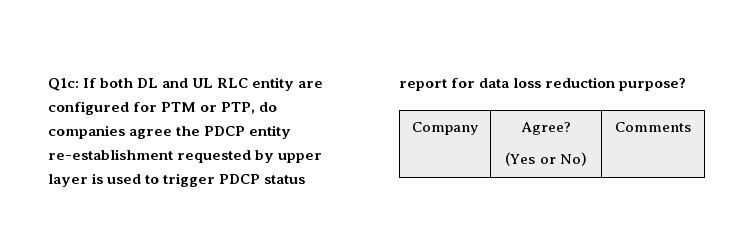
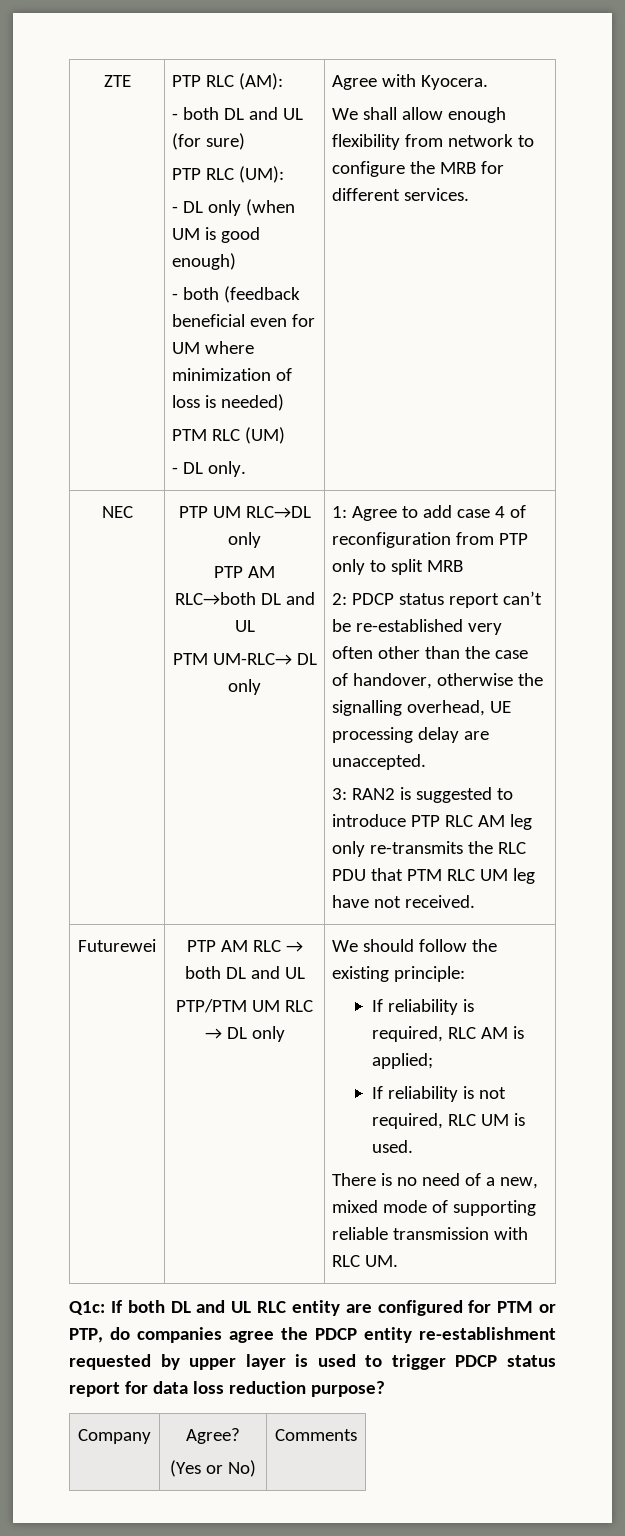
(48, 84) none -> [103,75,131,87] [172,73,284,90] [172,107,304,120] [172,133,246,150] [172,166,285,183] [172,199,296,216] [172,227,261,243] [172,253,237,270] [172,286,301,303] [172,314,316,327] [172,341,255,354] [172,368,293,381] [172,394,285,411] [172,427,286,444] [172,461,247,477] [332,74,489,90] [332,107,507,123] [332,134,535,150] [332,161,505,177] [332,188,470,201] [101,506,133,518] [178,506,311,518] [228,532,261,548] [214,566,275,578] [174,592,315,605] [234,620,255,632] [172,653,317,665] [228,679,261,695] [332,505,527,521] [332,532,529,548] [332,559,464,575] [332,591,543,608] [332,619,503,635] [332,646,529,659] [332,673,544,689] [332,700,512,716] [332,727,490,743] [332,754,427,770] [332,787,514,803] [332,814,533,830] [332,841,527,857] [332,868,536,884] [332,895,476,908] [78,939,156,952] [186,940,303,952] [184,966,305,979] [176,999,313,1013] [204,1026,285,1042] [332,939,498,952] [332,966,466,982] [371,999,474,1015] [371,1026,524,1042] [371,1053,433,1069] [371,1086,506,1102] [371,1113,525,1129] [371,1140,413,1153] [332,1173,539,1189] [332,1200,537,1216] [332,1227,529,1240] [332,1255,399,1267] ZTE | PTP RLC (AM): // - both DL and UL (for sure) // PTP RLC (UM): // - DL only (when UM is good enough) // - both (feedback beneficial even for UM where minimization of loss is needed) // PTM RLC (UM) // - DL only. | Agree with Kyocera. // We shall allow enough flexibility from network to configure the MRB for different services. // NEC | PTP UM RLC→DL only // PTP AM RLC→both DL and UL // PTM UM-RLC→ DL only | 1: Agree to add case 4 of reconfiguration from PTP only to split MRB // 2: PDCP status report can’t be re-established very often other than the case of handover, otherwise the signalling overhead, UE processing delay are unaccepted. // 3: RAN2 is suggested to introduce PTP RLC AM leg only re-transmits the RLC PDU that PTM RLC UM leg have not received. // Futurewei | PTP AM RLC → both DL and UL // PTP/PTM UM RLC → DL only | We should follow the existing principle: // If reliability is required, RLC AM is applied; // If reliability is not required, RLC UM is used. // There is no need of a new, mixed mode of supporting reliable transmission with RLC UM. //

